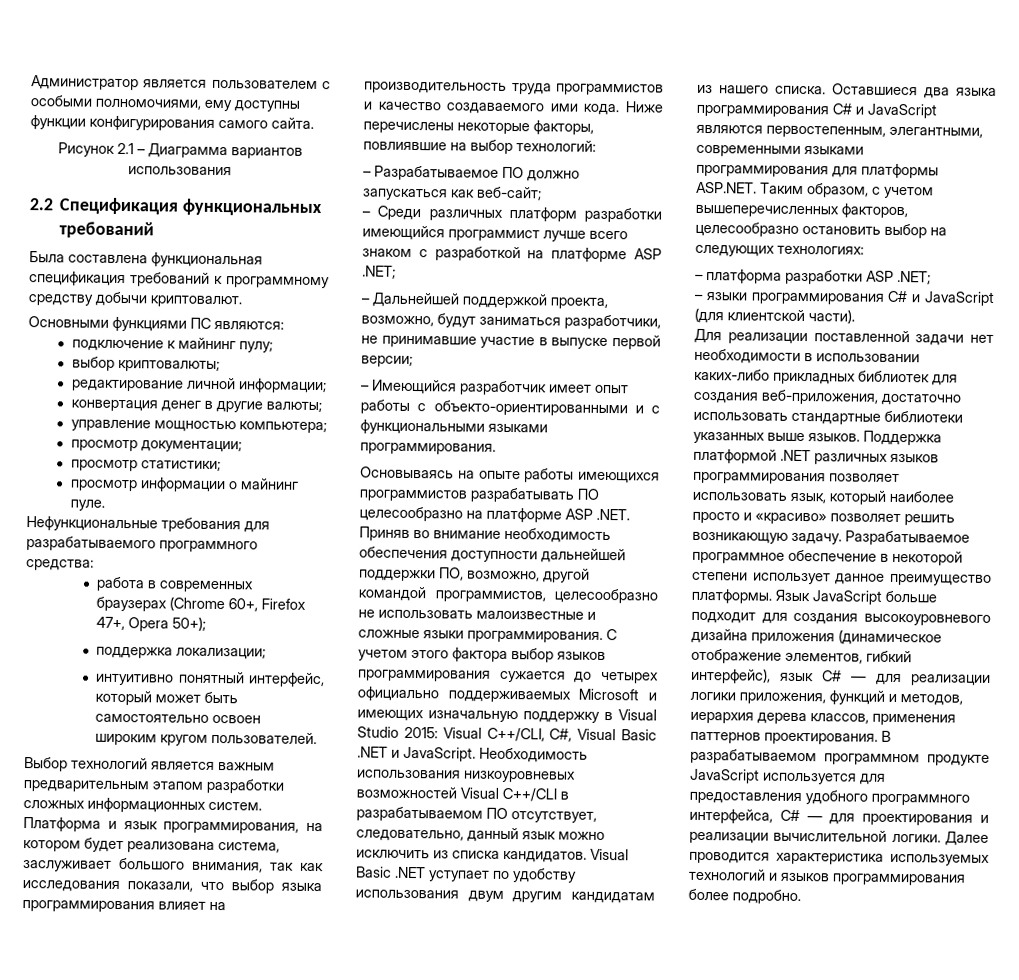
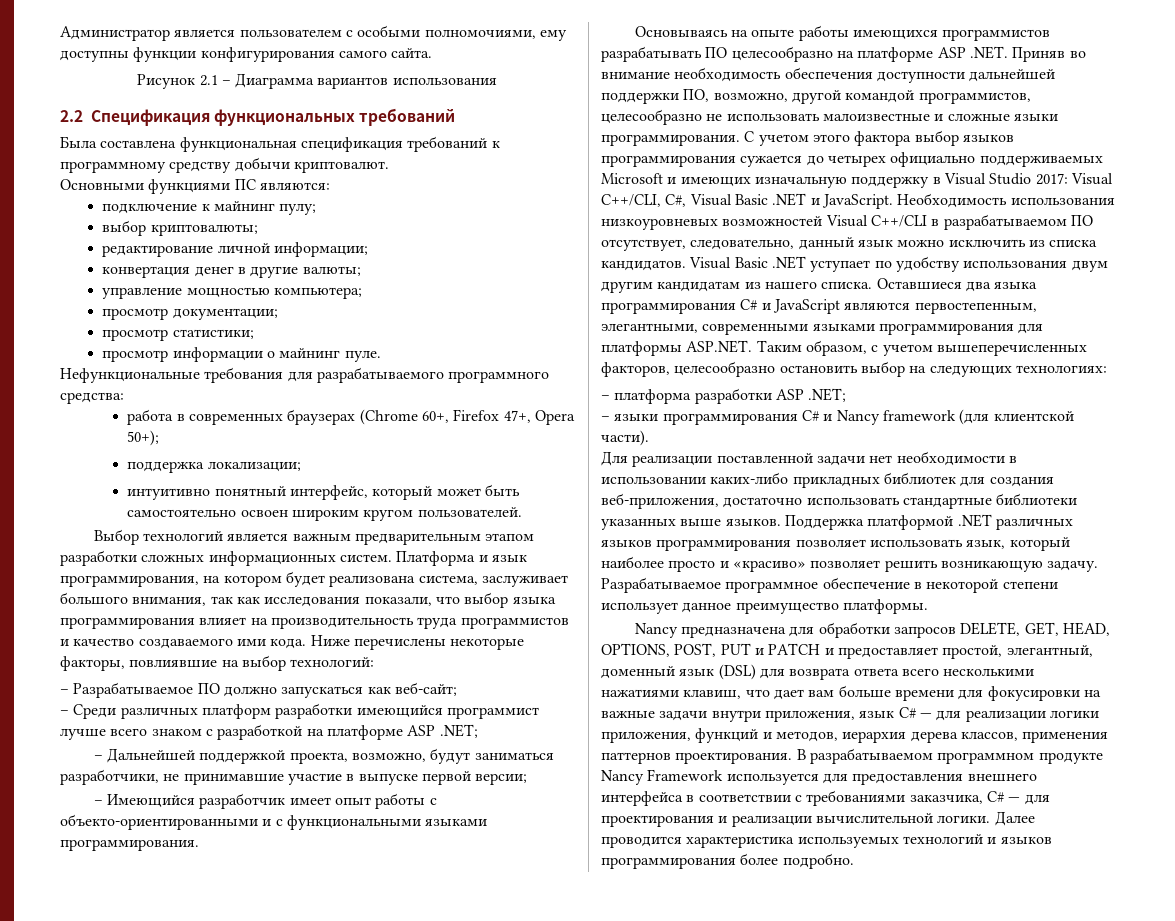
[403,726,438,739] 2015: -> [1035,173,1068,185] 2017:
[924,291,995,306] JavaScript -> [836,410,956,425] Nancy framework
[775,589,937,605] [691,611,991,626] [691,628,942,646] [691,648,912,664] [691,667,771,684] Язык JavaScript больше подходит для создания высокоуровневого дизайна приложения (динамическое отображение элементов, гибкий интерфейс), -> [634,622,1111,638] [601,643,1093,659] [601,664,1035,680] [601,685,1101,701] [601,710,855,722] // Nancy предназначена для обработки запросов DELETE, GET, HEAD, OPTIONS, POST, PUT и PATCH и предоставляет простой, элегантный, доменный язык (DSL) для возврата ответа всего несколькими нажатиями клавиш, что дает вам больше времени для фокусировки на важные задачи внутри приложения,
[689,768,760,784] JavaScript -> [601,769,724,785] Nancy Framework
[805,790,970,806] [689,808,773,824] удобного программного интерфейса, -> [967,773,1037,782] [601,790,983,806] внешнего интерфейса в соответствии с требованиями заказчика,

